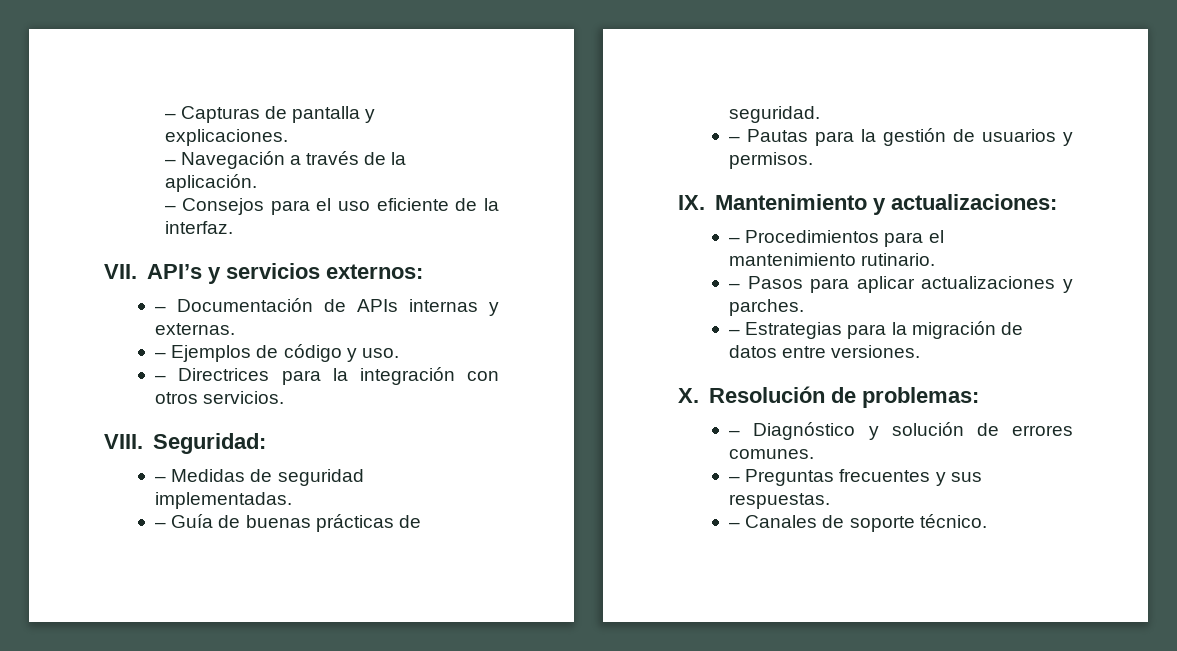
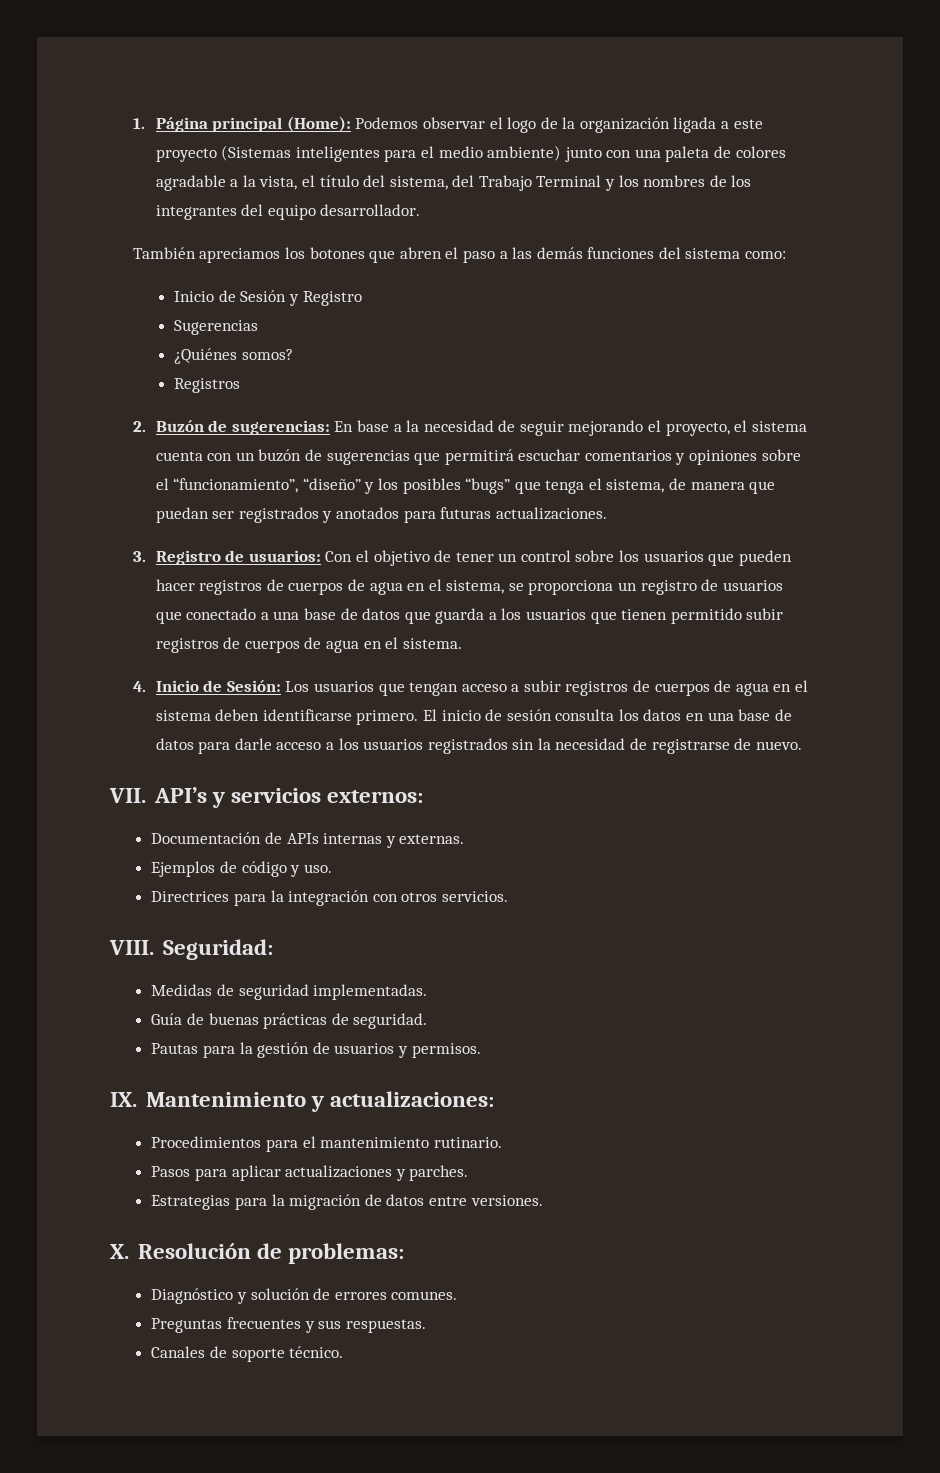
[164,106,376,123] [164,129,288,146] [164,151,407,169] [164,174,257,192] [164,198,500,215] [164,221,233,234] – Capturas de pantalla y explicaciones. // – Navegación a través de la aplicación. // – Consejos para el uso eficiente de la interfaz. -> [132,116,763,133] [155,145,786,162] [155,175,752,191] [155,204,421,220] [132,247,787,263] [174,290,362,306] [174,320,259,335] [174,348,293,364] [174,378,241,393] [132,420,807,436] [155,449,801,465] [155,478,776,494] [155,507,607,523] [132,550,792,566] [155,579,783,595] [155,608,784,624] [155,637,462,653] [132,680,809,696] [155,709,792,725] [155,738,802,754] 1. Página principal (Home): Podemos observar el logo de la organización ligada a este proyecto (Sistemas inteligentes para el medio ambiente) junto con una paleta de colores agradable a la vista, el título del sistema, del Trabajo Terminal y los nombres de los integrantes del equipo desarrollador. // También apreciamos los botones que abren el paso a las demás funciones del sistema como: // Inicio de Sesión y Registro // Sugerencias // ¿Quiénes somos? // Registros // 2. Buzón de sugerencias: En base a la necesidad de seguir mejorando el proyecto, el sistema cuenta con un buzón de sugerencias que permitirá escuchar comentarios y opiniones sobre el “funcionamiento”, “diseño” y los posibles “bugs” que tenga el sistema, de manera que puedan ser registrados y anotados para futuras actualizaciones. // 3. Registro de usuarios: Con el objetivo de tener un control sobre los usuarios que pueden hacer registros de cuerpos de agua en el sistema, se proporciona un registro de usuarios que conectado a una base de datos que guarda a los usuarios que tienen permitido subir registros de cuerpos de agua en el sistema. // 4. Inicio de Sesión: Los usuarios que tengan acceso a subir registros de cuerpos de agua en el sistema deben identificarse primero. El inicio de sesión consulta los datos en una base de datos para darle acceso a los usuarios registrados sin la necesidad de registrarse de nuevo.
[155,306,167,312] – -> (424, 796) none
[155,352,167,358] – -> (465, 839) none
[155,375,167,381] – -> (332, 868) none
[155,476,167,482] – -> (273, 949) none
[155,522,167,528] – -> (428, 992) none
[729,136,741,142] – -> (428, 1021) none
[729,237,741,243] – -> (494, 1099) none
[729,283,741,289] – -> (502, 1142) none
[729,329,741,335] – -> (469, 1173) none
[729,430,741,436] – -> (404, 1253) none
[729,476,741,482] – -> (458, 1295) none
[729,522,741,528] – -> (426, 1326) none

